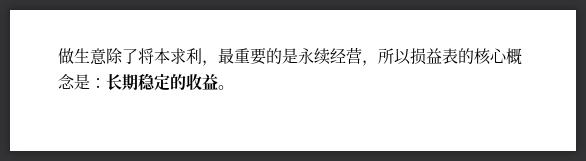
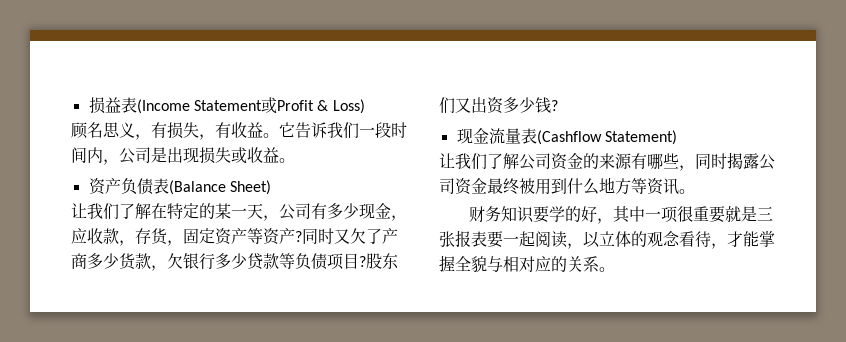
[58,47,522,66] [58,73,218,91] 做生意除了将本求利，最重要的是永续经营，所以损益表的核心概念是：长期稳定的收益 -> [88,97,365,114] [71,122,407,140] [71,147,295,165] [88,178,271,195] [71,203,407,221] [71,228,398,246] [71,253,398,271] [439,97,558,114] [456,128,677,145] [439,152,775,171] [439,177,695,195] [468,206,773,224] [439,230,775,249] [439,255,599,272] 损益表(Income Statement或Profit & Loss) // 顾名思义，有损失，有收益。它告诉我们一段时间内，公司是出现损失或收益。 // 资产负债表(Balance Sheet) // 让我们了解在特定的某一天，公司有多少现金，应收款，存货，固定资产等资产?同时又欠了产商多少货款，欠银行多少贷款等负债项目?股东们又出资多少钱? // 现金流量表(Cashflow Statement) // 让我们了解公司资金的来源有哪些，同时揭露公司资金最终被用到什么地方等资讯。 // 财务知识要学的好，其中一项很重要就是三张报表要一起阅读，以立体的观念看待，才能掌握全貌与相对应的关系

